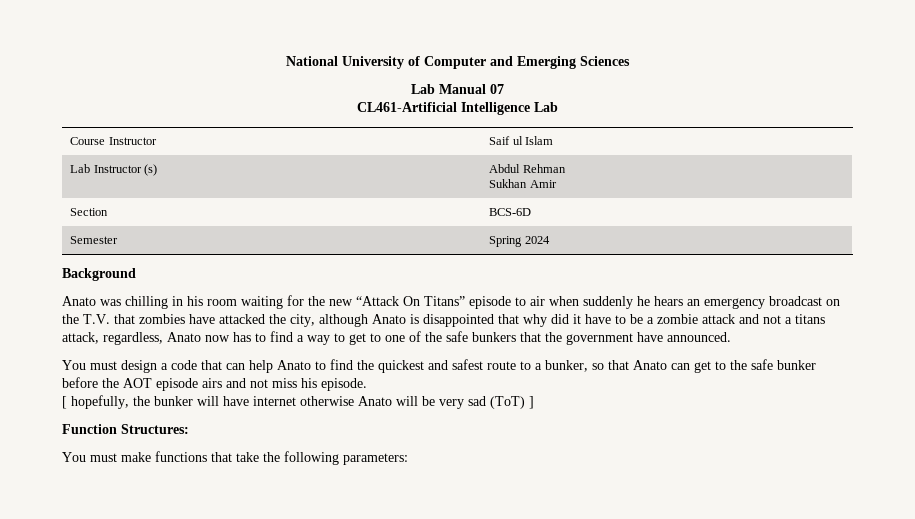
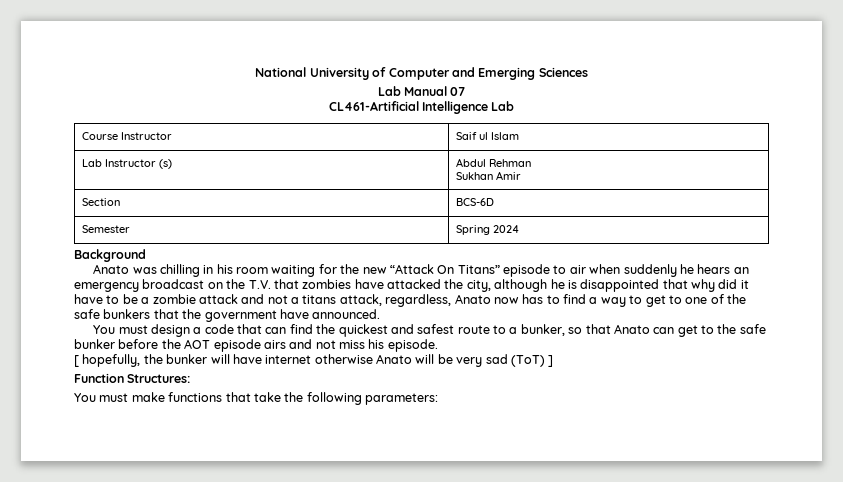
[372,314,406,324] Anato -> [550,279,565,289] he
[249,360,326,373] help Anato to -> (287, 330) none

